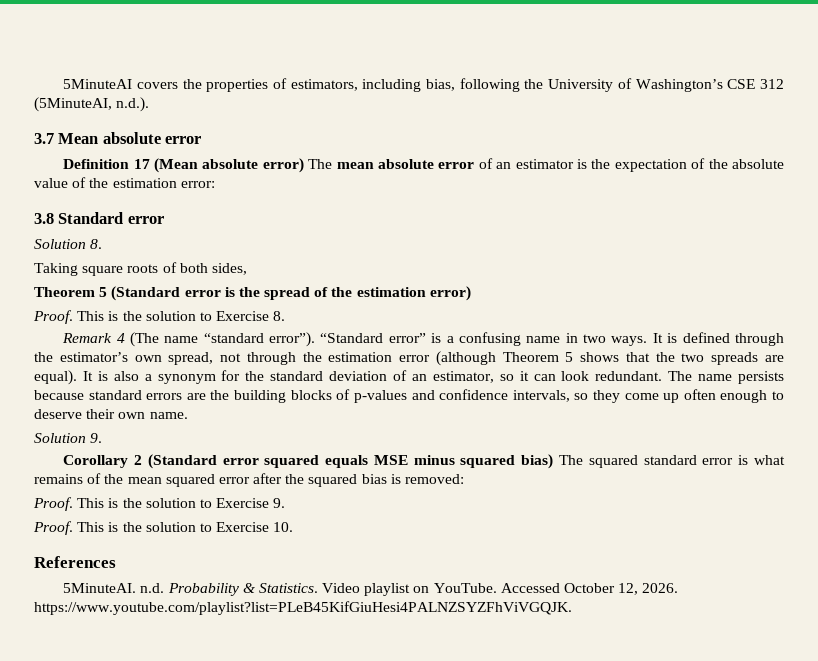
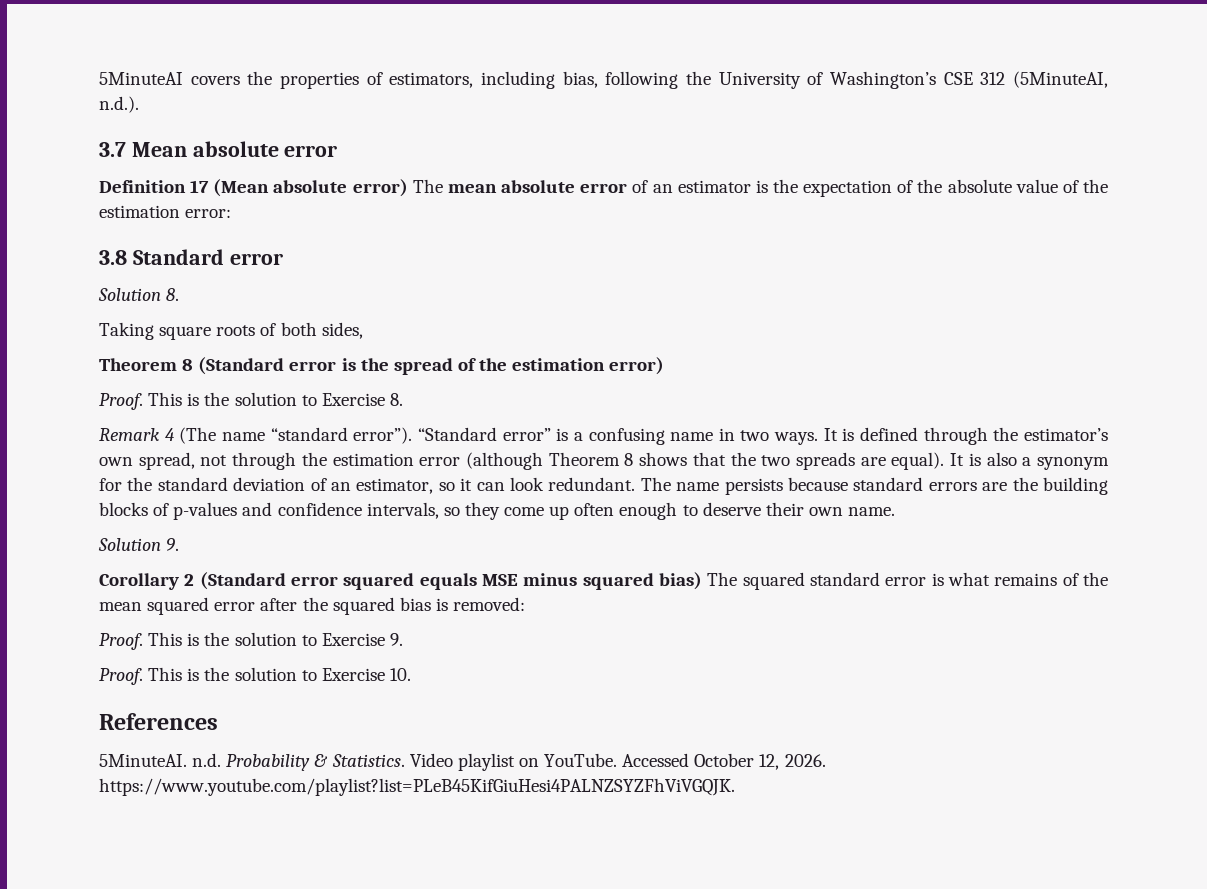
[99,287,108,297] 5 -> [182,359,194,371] 8
[565,352,574,362] 5 -> [624,453,634,466] 8

